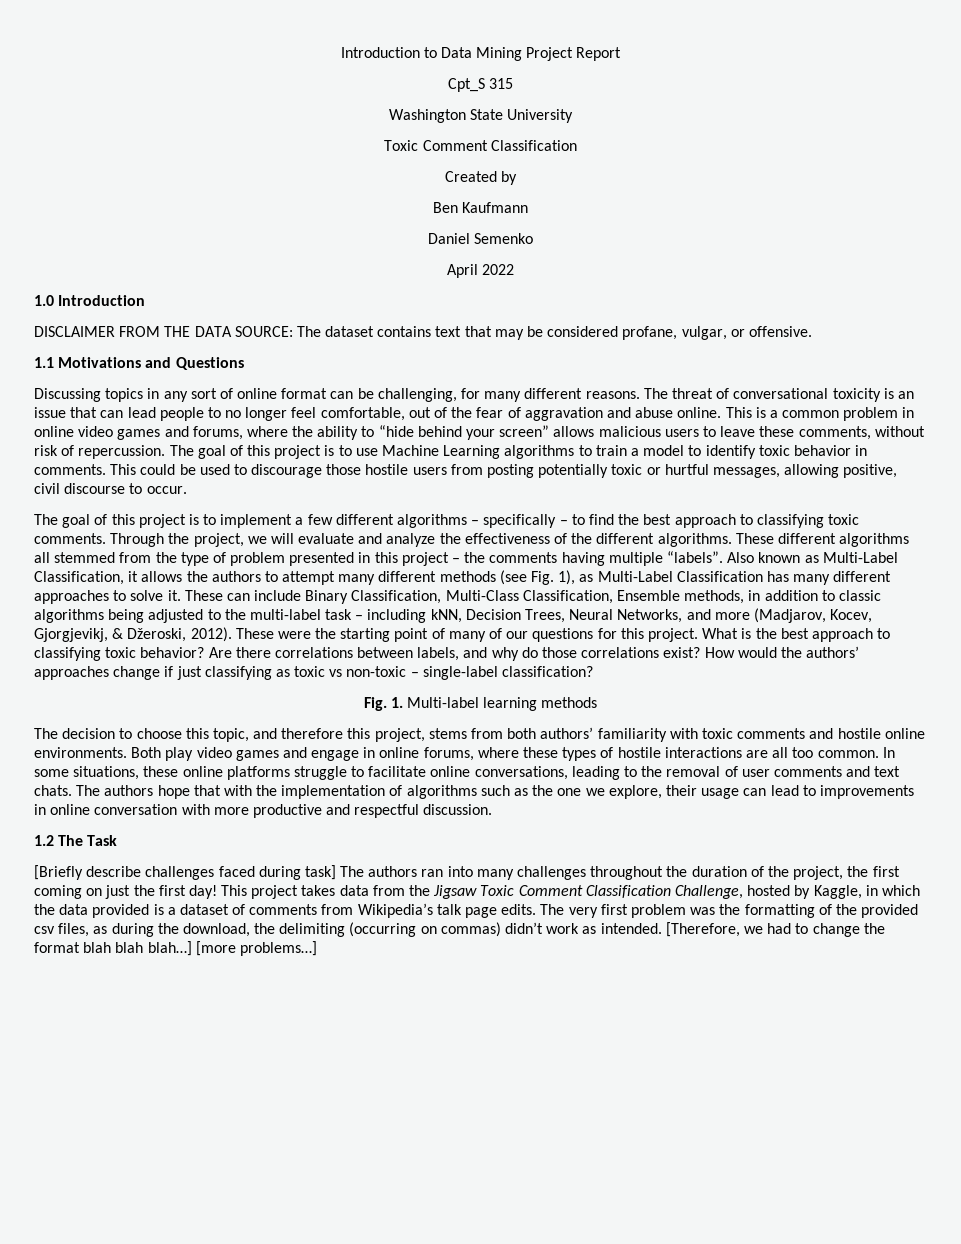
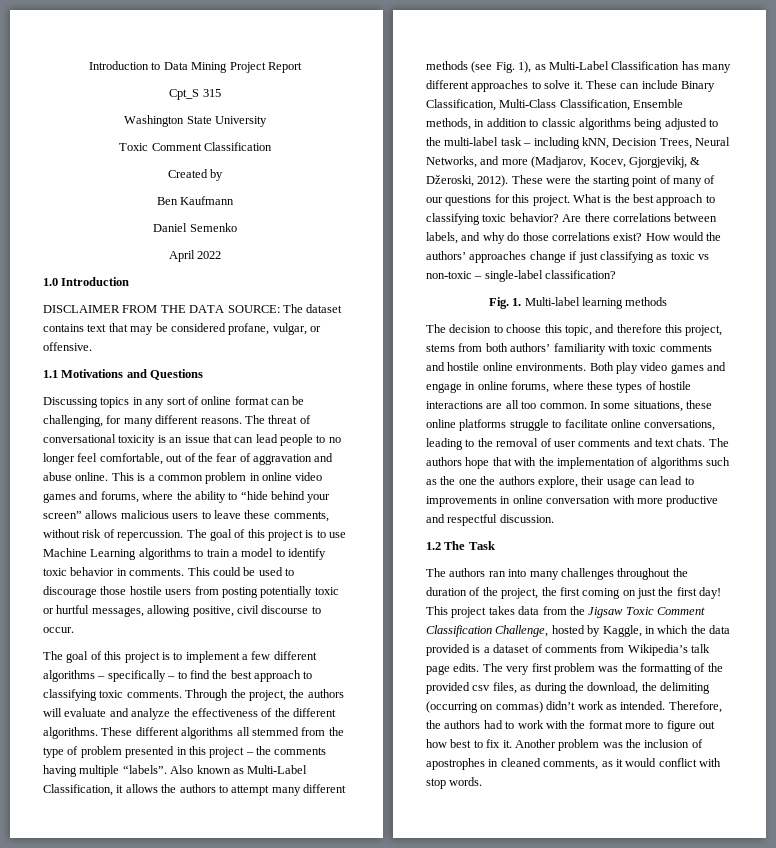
[247,536,267,544] we -> [289,689,344,698] the authors
[585,788,605,796] we -> [480,476,535,485] the authors
[34,865,336,880] [Briefly describe challenges faced during task] -> (495, 545) none
[665,922,885,937] [34,941,317,956] [Therefore, we had to change the format blah blah blah…] [more problems…] -> [668,701,722,713] [426,720,716,732] [426,739,703,751] [426,758,721,770] [426,777,483,789] Therefore, the authors had to work with the format more to figure out how best to fix it. Another problem was the inclusion of apostrophes in cleaned comments, as it would conflict with stop words.

